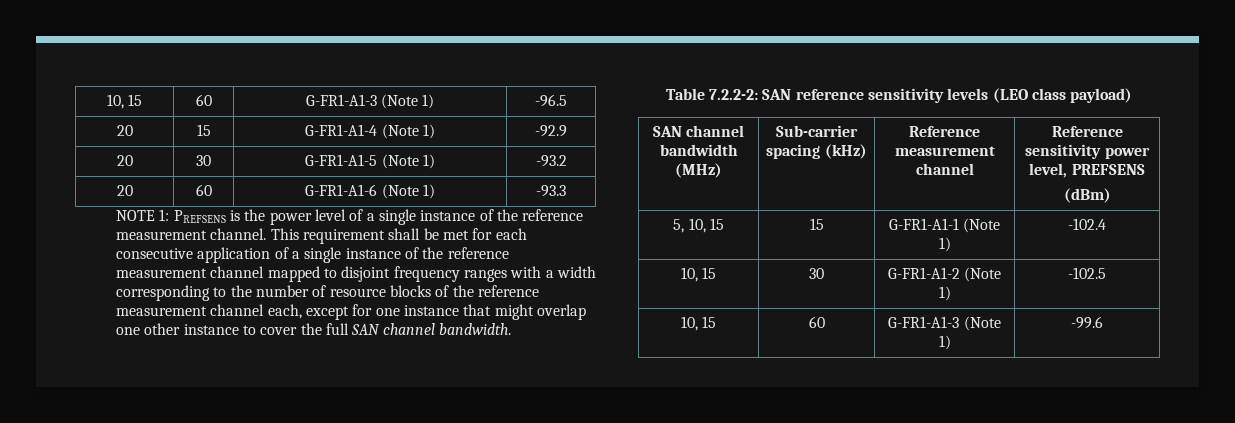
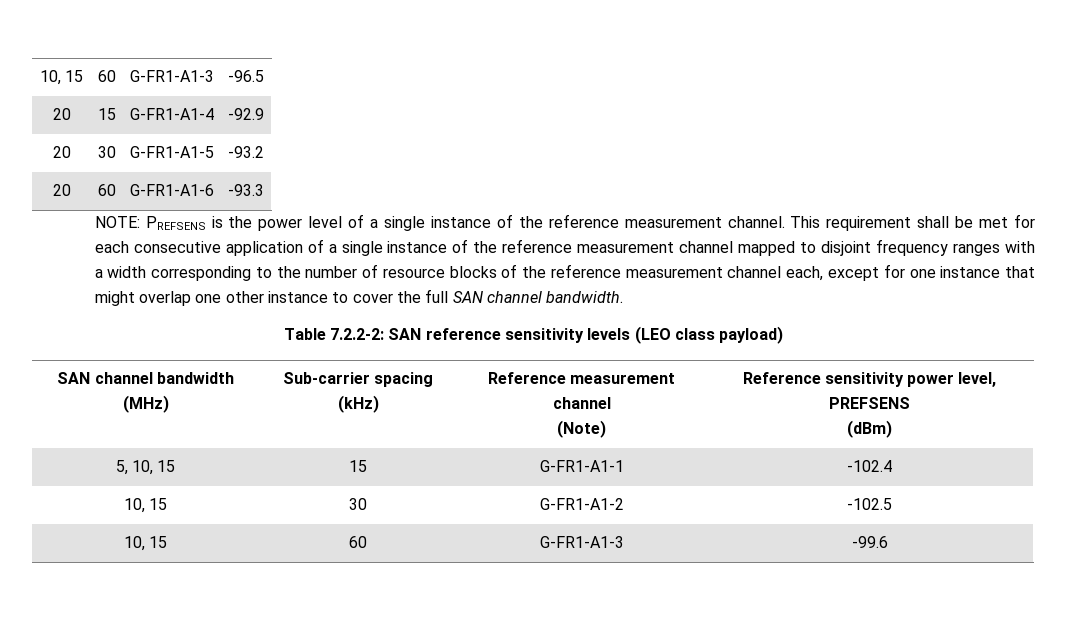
[106,94,143,109] [195,94,212,106] [305,94,435,109] 10, 15 | 60 | G-FR1-A1-3 (Note 1) -> [39,70,84,85] [97,70,116,82] [129,70,214,82] 10, 15 | 60 | G-FR1-A1-3
[381,124,435,139] (Note 1) -> (214, 114) none
[381,154,435,169] (Note 1) -> (214, 152) none
[381,184,435,199] (Note 1) -> (214, 190) none
[116,209,170,221] NOTE 1: -> [94,216,140,228] NOTE:
(974, 169) none -> [557,420,606,438] // (Note)
[963,218,1001,233] [938,237,951,252] (Note 1) -> (624, 466) none
[964,267,1002,282] [938,286,951,301] (Note 1) -> (624, 504) none
[963,316,1001,331] [938,335,951,350] (Note 1) -> (624, 542) none

